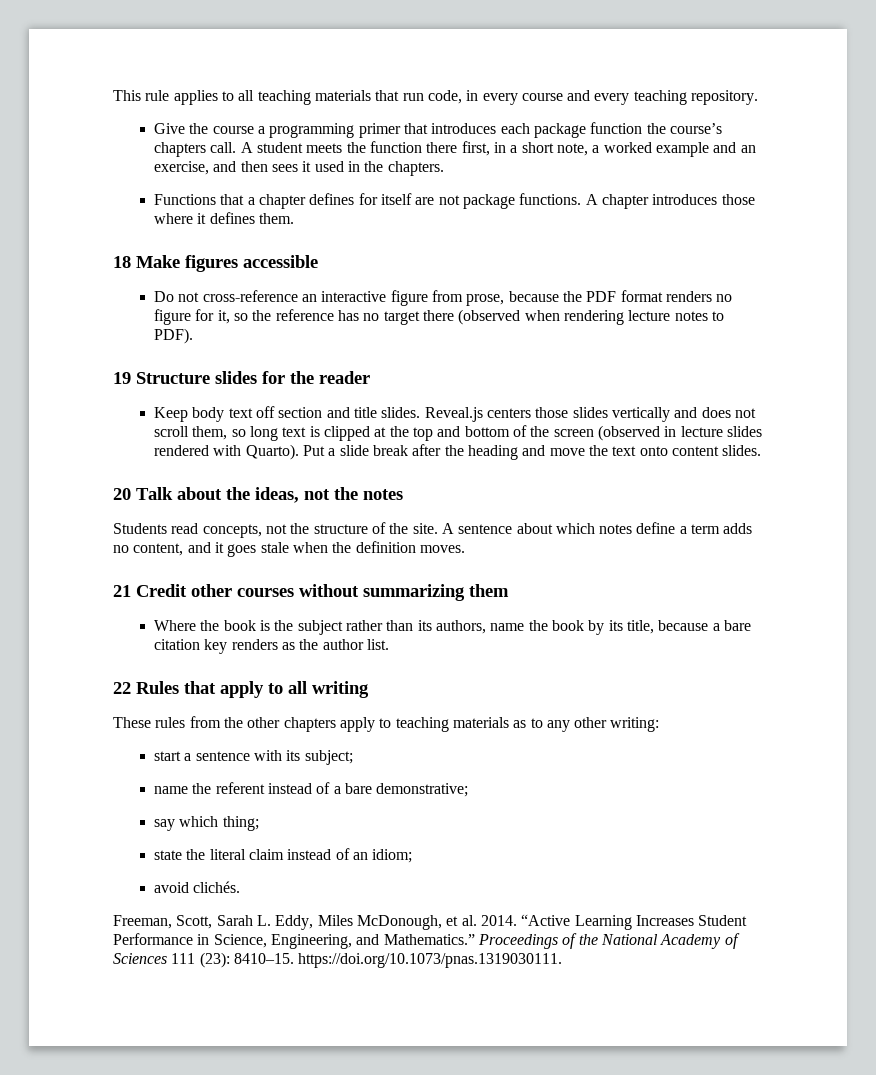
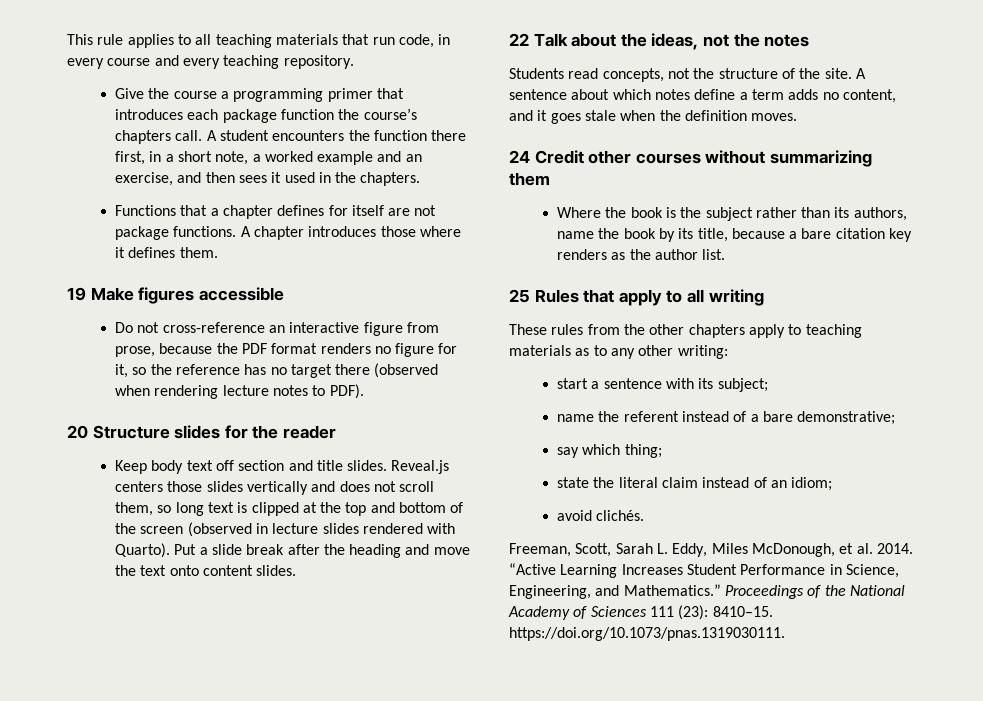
[306,143,343,153] meets -> [272,130,345,141] encounters
[113,256,131,268] 18 -> [67,287,86,301] 19
[113,372,131,384] 19 -> [67,425,88,439] 20
[113,488,131,500] 20 -> [509,33,529,46] 22
[113,585,131,597] 21 -> [509,150,530,163] 24
[113,682,131,694] 22 -> [509,289,530,303] 25

